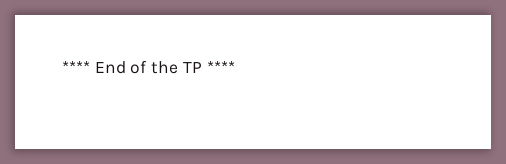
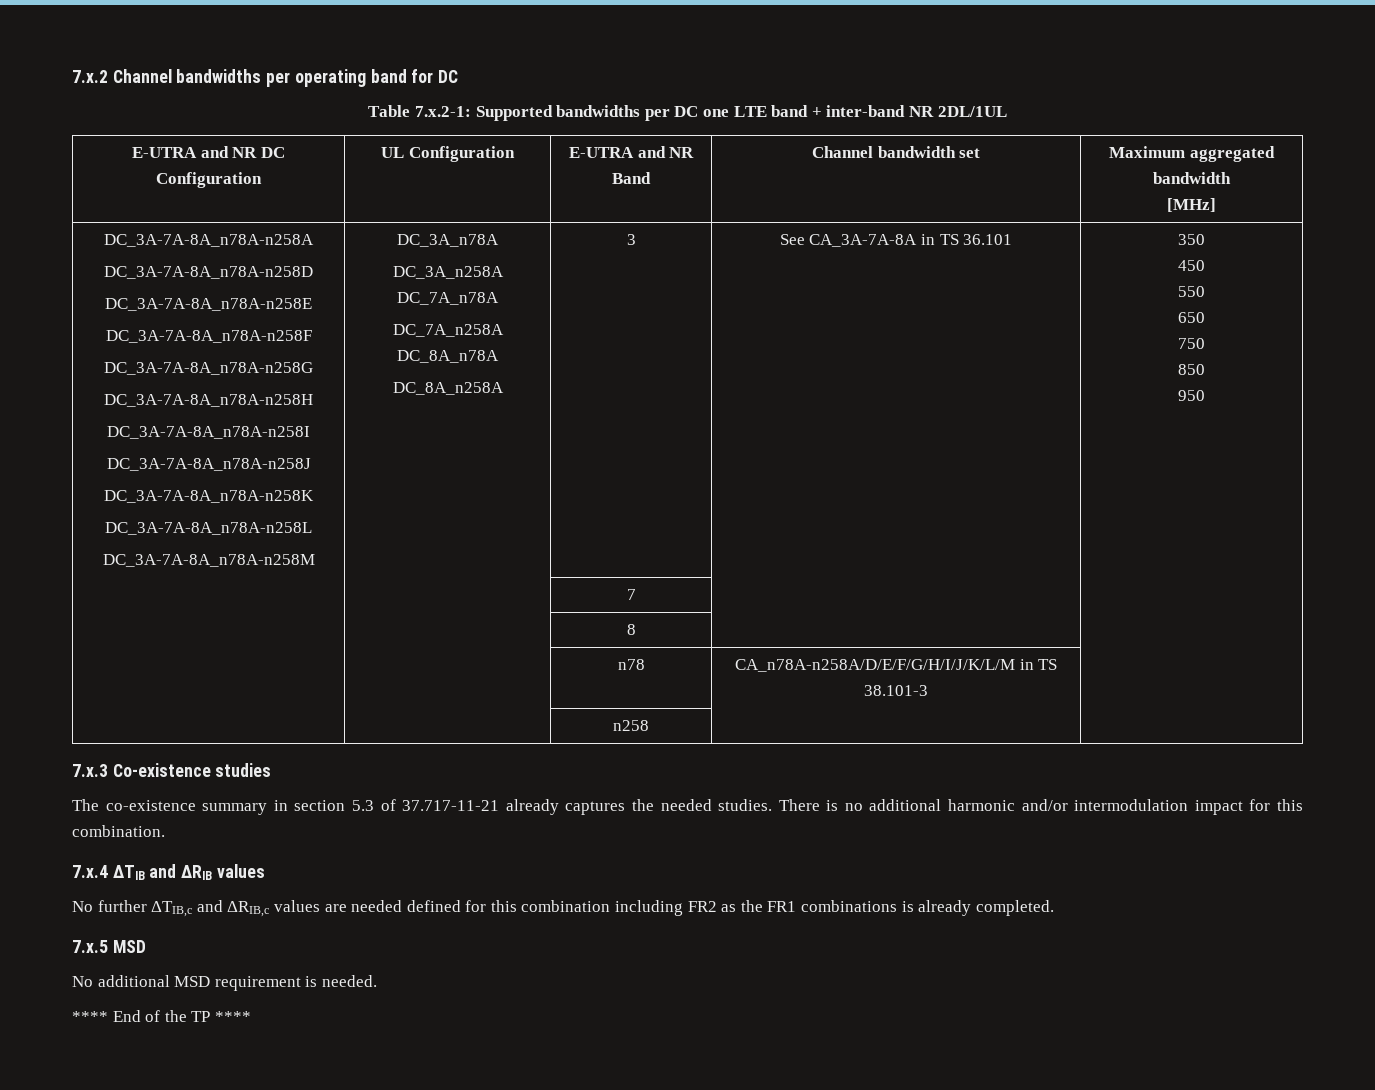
(62, 67) none -> [72,69,459,87] [368,105,1007,121] [132,146,285,158] [156,172,262,188] [381,146,515,162] [568,146,695,158] [612,172,652,184] [811,146,981,158] [1109,146,1275,162] [1153,172,1231,184] [1167,198,1216,212] [104,234,314,247] [104,266,313,279] [105,298,312,311] [105,330,312,343] [104,362,313,375] [104,394,313,407] [107,426,310,439] [106,458,311,471] [104,490,314,503] [105,522,312,535] [102,554,315,567] [397,234,499,247] [392,266,504,279] [397,292,499,305] [392,324,504,337] [397,350,499,363] [392,382,504,395] [626,234,636,245] [779,234,1013,247] [1178,234,1205,245] [1178,260,1205,271] [1178,286,1205,297] [1178,312,1205,323] [1178,338,1205,349] [1178,364,1205,375] [1178,390,1205,401] [626,589,636,600] [626,624,636,635] [617,659,645,670] [734,659,1058,672] [864,685,929,696] [613,720,650,731] [72,763,272,777] [72,799,1303,815] [72,825,165,837] [72,864,265,880] [72,900,1054,917] [72,940,146,953] [72,975,377,991] 7.x.2 Channel bandwidths per operating band for DC // Table 7.x.2-1: Supported bandwidths per DC one LTE band + inter-band NR 2DL/1UL // E-UTRA and NR DC Configuration | UL Configuration | E-UTRA and NR Band | Channel bandwidth set | Maximum aggregated bandwidth // [MHz] // DC_3A-7A-8A_n78A-n258A // DC_3A-7A-8A_n78A-n258D // DC_3A-7A-8A_n78A-n258E // DC_3A-7A-8A_n78A-n258F // DC_3A-7A-8A_n78A-n258G // DC_3A-7A-8A_n78A-n258H // DC_3A-7A-8A_n78A-n258I // DC_3A-7A-8A_n78A-n258J // DC_3A-7A-8A_n78A-n258K // DC_3A-7A-8A_n78A-n258L // DC_3A-7A-8A_n78A-n258M | DC_3A_n78A // DC_3A_n258A DC_7A_n78A // DC_7A_n258A DC_8A_n78A // DC_8A_n258A | 3 | See CA_3A-7A-8A in TS 36.101 | 350 // 450 // 550 // 650 // 750 // 850 // 950 // | | 7 | | // | | 8 | | // | | n78 | CA_n78A-n258A/D/E/F/G/H/I/J/K/L/M in TS 38.101-3 | // | | n258 | | // 7.x.3 Co-existence studies // The co-existence summary in section 5.3 of 37.717-11-21 already captures the needed studies. There is no additional harmonic and/or intermodulation impact for this combination. // 7.x.4 ∆TIB and ∆RIB values // No further ΔTIB,c and ΔRIB,c values are needed defined for this combination including FR2 as the FR1 combinations is already completed. // 7.x.5 MSD // No additional MSD requirement is needed. //

